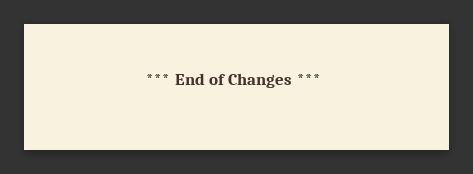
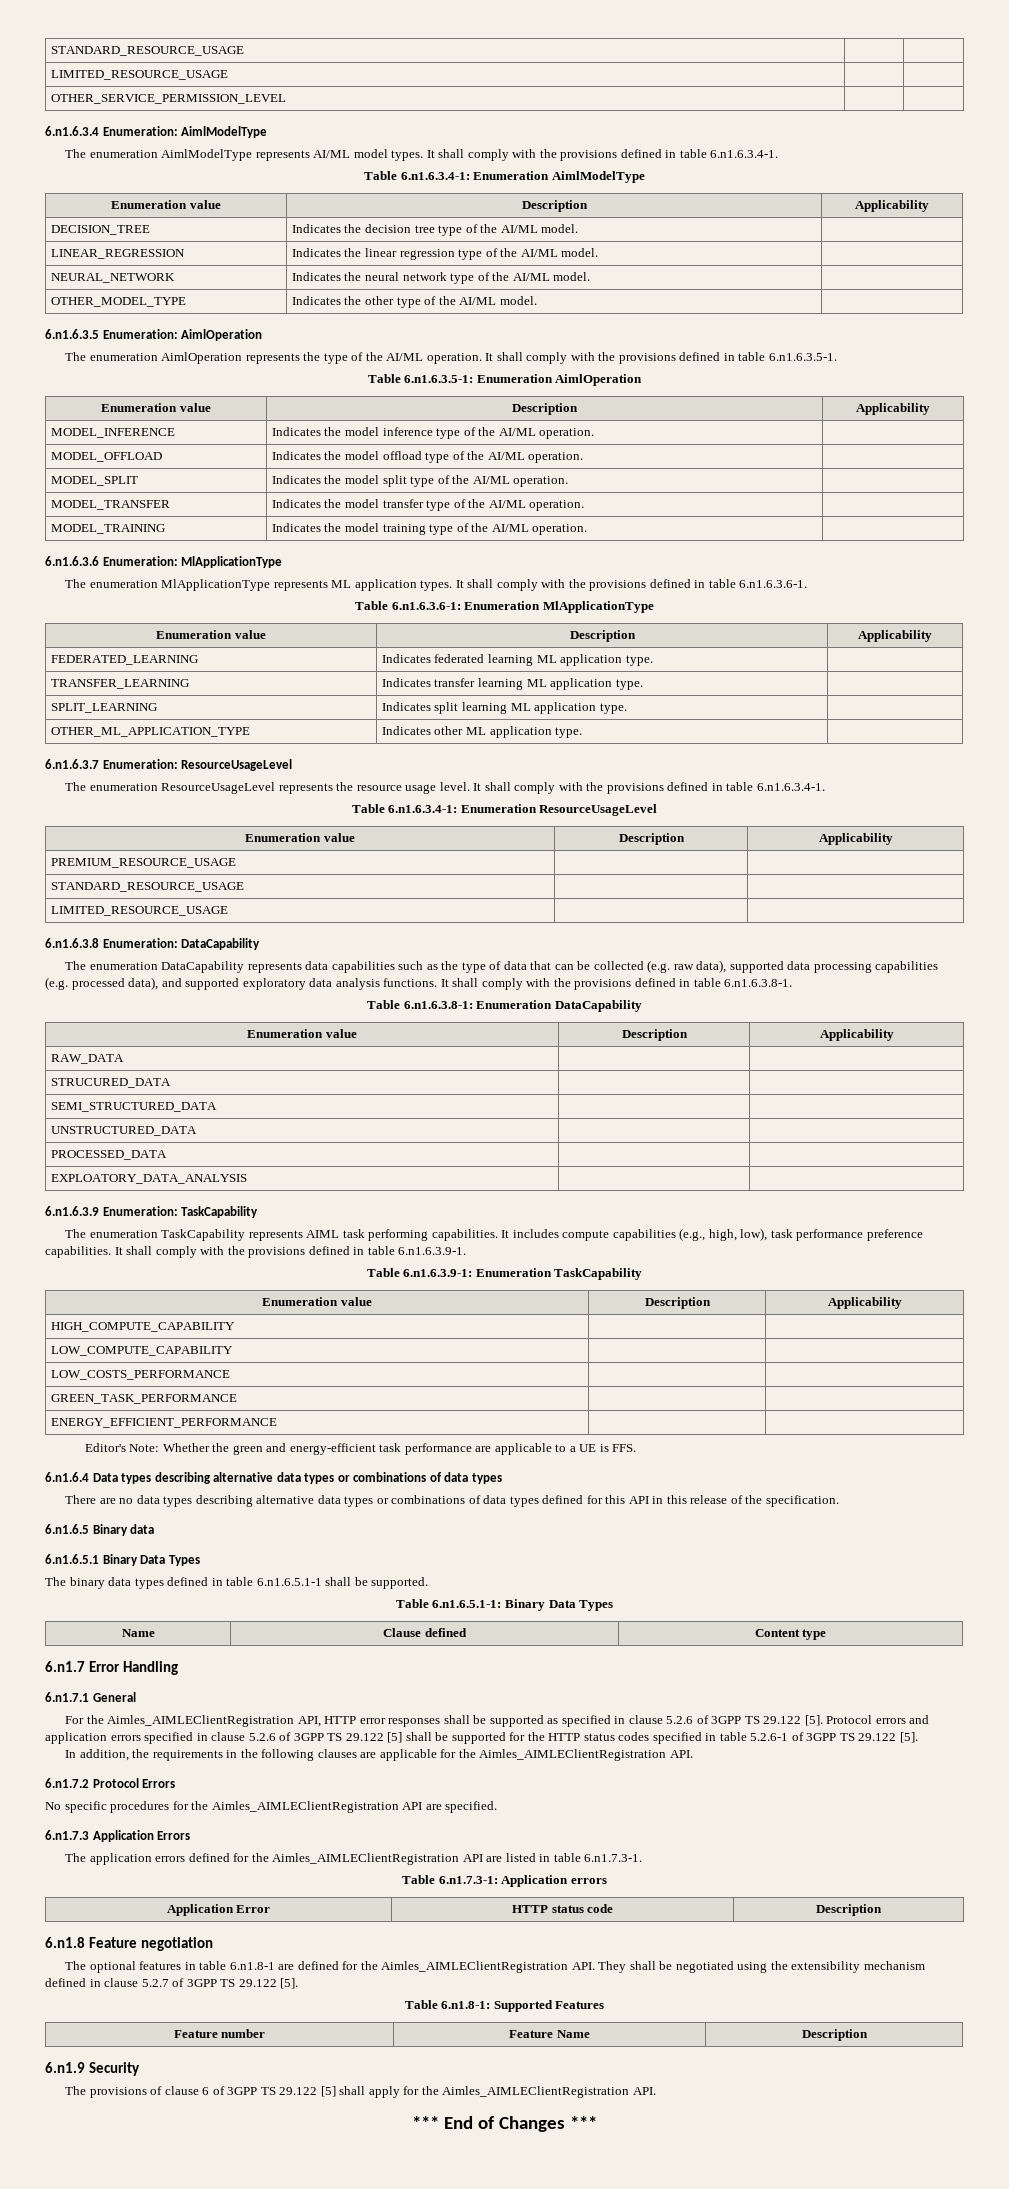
(146, 79) none -> [50,46,244,56] [50,70,228,80] [50,94,286,104] [45,126,268,138] [65,149,779,161] [364,171,645,183] [111,200,221,209] [521,200,588,212] [855,200,929,212] [50,225,150,235] [291,224,579,236] [50,249,185,259] [291,248,599,260] [50,273,175,283] [291,272,591,284] [50,297,186,307] [291,296,537,308] [45,329,263,341] [65,352,837,364] [367,374,643,386] [101,403,211,412] [512,403,578,415] [856,403,930,415] [50,428,175,438] [271,427,595,439] [50,452,162,462] [271,451,584,463] [50,476,138,486] [271,475,569,487] [50,500,170,510] [271,499,585,511] [50,524,165,534] [271,523,588,535] [45,556,283,568] [65,579,808,591] [355,601,654,613] [156,630,266,639] [569,630,636,642] [858,630,932,642] [50,655,198,665] [381,654,653,666] [50,679,189,689] [381,678,643,690] [50,703,157,713] [381,702,627,714] [50,727,250,737] [381,726,583,738] [45,759,293,771] [65,782,825,794] [351,804,658,816] [245,833,355,842] [618,833,685,845] [818,833,893,845] [50,858,236,868] [50,882,244,892] [50,906,228,916] [45,938,261,950] [65,960,939,973] [45,977,793,990] [367,1000,642,1012] [247,1029,357,1038] [621,1029,688,1041] [819,1029,894,1041] [50,1054,124,1064] [50,1078,171,1088] [50,1102,217,1112] [50,1126,197,1136] [50,1150,167,1160] [50,1174,247,1184] [45,1206,259,1218] [65,1228,923,1241] [45,1246,467,1258] [366,1268,643,1280] [262,1297,372,1306] [644,1297,711,1309] [827,1297,902,1309] [50,1322,235,1332] [50,1346,233,1356] [50,1370,230,1380] [50,1394,237,1404] [50,1418,277,1428] [84,1443,637,1455] [45,1472,502,1484] [65,1495,839,1507] [45,1524,155,1536] [45,1554,200,1566] [45,1577,429,1589] [395,1599,614,1611] [121,1629,155,1637] [383,1628,467,1637] [754,1629,827,1640] [45,1661,178,1675] [45,1692,136,1702] [65,1715,930,1727] [45,1732,918,1744] [65,1749,693,1761] [45,1778,176,1788] [45,1801,498,1813] [45,1830,191,1842] [65,1853,643,1865] [402,1875,607,1887] [166,1904,271,1916] [511,1904,614,1913] [816,1904,882,1916] [45,1937,213,1951] [65,1961,925,1973] [45,1978,299,1989] [404,2000,605,2012] [173,2029,266,2038] [509,2030,590,2038] [801,2029,868,2041] [45,2062,140,2076] [65,2086,656,2098] STANDARD_RESOURCE_USAGE | | // LIMITED_RESOURCE_USAGE | | // OTHER_SERVICE_PERMISSION_LEVEL | | // 6.n1.6.3.4 Enumeration: AimlModelType // The enumeration AimlModelType represents AI/ML model types. It shall comply with the provisions defined in table 6.n1.6.3.4-1. // Table 6.n1.6.3.4-1: Enumeration AimlModelType // Enumeration value | Description | Applicability // DECISION_TREE | Indicates the decision tree type of the AI/ML model. | // LINEAR_REGRESSION | Indicates the linear regression type of the AI/ML model. | // NEURAL_NETWORK | Indicates the neural network type of the AI/ML model. | // OTHER_MODEL_TYPE | Indicates the other type of the AI/ML model. | // 6.n1.6.3.5 Enumeration: AimlOperation // The enumeration AimlOperation represents the type of the AI/ML operation. It shall comply with the provisions defined in table 6.n1.6.3.5-1. // Table 6.n1.6.3.5-1: Enumeration AimlOperation // Enumeration value | Description | Applicability // MODEL_INFERENCE | Indicates the model inference type of the AI/ML operation. | // MODEL_OFFLOAD | Indicates the model offload type of the AI/ML operation. | // MODEL_SPLIT | Indicates the model split type of the AI/ML operation. | // MODEL_TRANSFER | Indicates the model transfer type of the AI/ML operation. | // MODEL_TRAINING | Indicates the model training type of the AI/ML operation. | // 6.n1.6.3.6 Enumeration: MlApplicationType // The enumeration MlApplicationType represents ML application types. It shall comply with the provisions defined in table 6.n1.6.3.6-1. // Table 6.n1.6.3.6-1: Enumeration MlApplicationType // Enumeration value | Description | Applicability // FEDERATED_LEARNING | Indicates federated learning ML application type. | // TRANSFER_LEARNING | Indicates transfer learning ML application type. | // SPLIT_LEARNING | Indicates split learning ML application type. | // OTHER_ML_APPLICATION_TYPE | Indicates other ML application type. | // 6.n1.6.3.7 Enumeration: ResourceUsageLevel // The enumeration ResourceUsageLevel represents the resource usage level. It shall comply with the provisions defined in table 6.n1.6.3.4-1. // Table 6.n1.6.3.4-1: Enumeration ResourceUsageLevel // Enumeration value | Description | Applicability // PREMIUM_RESOURCE_USAGE | | // STANDARD_RESOURCE_USAGE | | // LIMITED_RESOURCE_USAGE | | // 6.n1.6.3.8 Enumeration: DataCapability // The enumeration DataCapability represents data capabilities such as the type of data that can be collected (e.g. raw data), supported data processing capabilities (e.g. processed data), and supported exploratory data analysis functions. It shall comply with the provisions defined in table 6.n1.6.3.8-1. // Table 6.n1.6.3.8-1: Enumeration DataCapability // Enumeration value | Description | Applicability // RAW_DATA | | // STRUCURED_DATA | | // SEMI_STRUCTURED_DATA | | // UNSTRUCTURED_DATA | | // PROCESSED_DATA | | // EXPLOATORY_DATA_ANALYSIS | | // 6.n1.6.3.9 Enumeration: TaskCapability // The enumeration TaskCapability represents AIML task performing capabilities. It includes compute capabilities (e.g., high, low), task performance preference capabilities. It shall comply with the provisions defined in table 6.n1.6.3.9-1. // Table 6.n1.6.3.9-1: Enumeration TaskCapability // Enumeration value | Description | Applicability // HIGH_COMPUTE_CAPABILITY | | // LOW_COMPUTE_CAPABILITY | | // LOW_COSTS_PERFORMANCE | | // GREEN_TASK_PERFORMANCE | | // ENERGY_EFFICIENT_PERFORMANCE | | // Editor's Note: Whether the green and energy-efficient task performance are applicable to a UE is FFS. // 6.n1.6.4 Data types describing alternative data types or combinations of data types // There are no data types describing alternative data types or combinations of data types defined for this API in this release of the specification. // 6.n1.6.5 Binary data // 6.n1.6.5.1 Binary Data Types // The binary data types defined in table 6.n1.6.5.1-1 shall be supported. // Table 6.n1.6.5.1-1: Binary Data Types // Name | Clause defined | Content type // 6.n1.7 Error Handling // 6.n1.7.1 General // For the Aimles_AIMLEClientRegistration API, HTTP error responses shall be supported as specified in clause 5.2.6 of 3GPP TS 29.122 [5]. Protocol errors and application errors specified in clause 5.2.6 of 3GPP TS 29.122 [5] shall be supported for the HTTP status codes specified in table 5.2.6-1 of 3GPP TS 29.122 [5]. // In addition, the requirements in the following clauses are applicable for the Aimles_AIMLEClientRegistration API. // 6.n1.7.2 Protocol Errors // No specific procedures for the Aimles_AIMLEClientRegistration API are specified. // 6.n1.7.3 Application Errors // The application errors defined for the Aimles_AIMLEClientRegistration API are listed in table 6.n1.7.3-1. // Table 6.n1.7.3-1: Application errors // Application Error | HTTP status code | Description // 6.n1.8 Feature negotiation // The optional features in table 6.n1.8-1 are defined for the Aimles_AIMLEClientRegistration API. They shall be negotiated using the extensibility mechanism defined in clause 5.2.7 of 3GPP TS 29.122 [5]. // Table 6.n1.8-1: Supported Features // Feature number | Feature Name | Description // 6.n1.9 Security // The provisions of clause 6 of 3GPP TS 29.122 [5] shall apply for the Aimles_AIMLEClientRegistration API. //

